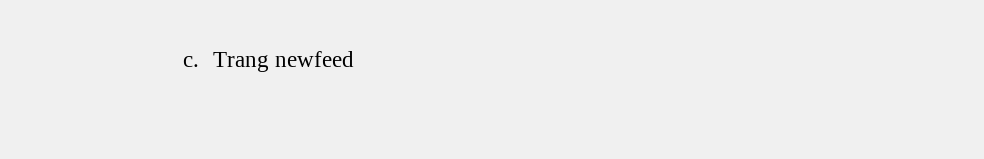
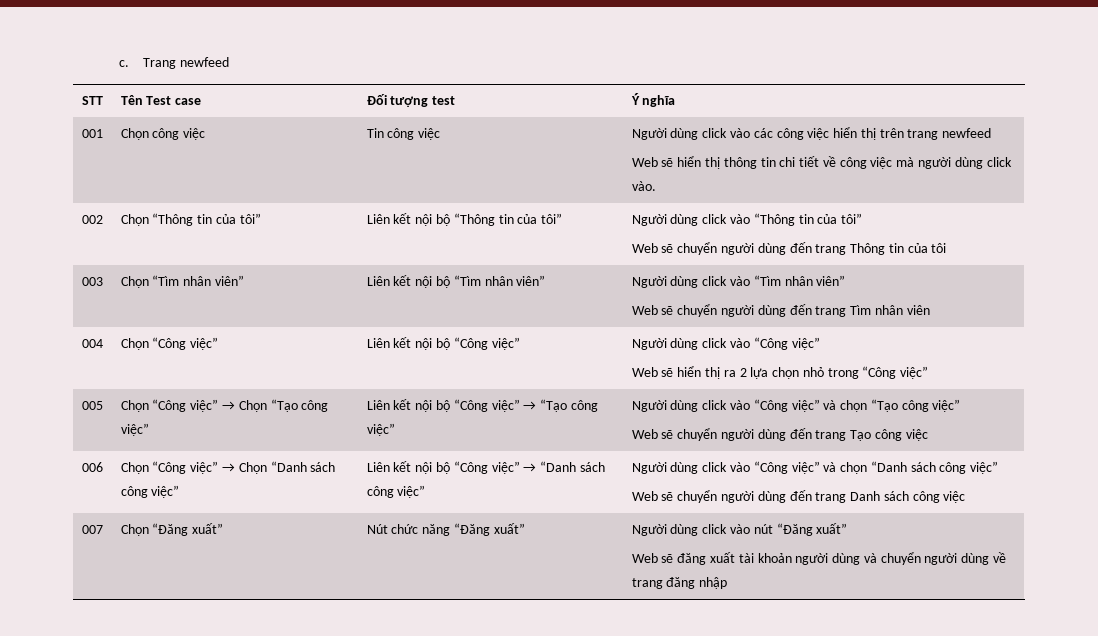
(355, 59) none -> [81,96,103,105] [120,95,202,105] [366,94,456,107] [630,93,676,107] [81,129,103,138] [120,128,206,140] [366,128,441,140] [631,127,992,140] [631,156,1012,169] [631,181,656,191] [81,215,103,224] [120,213,261,226] [366,213,563,226] [631,213,863,226] [631,242,947,255] [81,277,103,286] [120,275,244,288] [366,275,546,288] [631,275,846,288] [631,304,930,317] [81,339,103,348] [120,337,219,350] [366,337,520,350] [631,337,820,350] [631,366,929,379] [81,401,103,410] [120,399,329,412] [120,423,149,436] [366,399,598,412] [366,423,395,436] [631,399,961,412] [631,428,928,441] [81,462,103,472] [120,461,336,474] [120,485,180,498] [366,461,605,474] [366,485,426,498] [631,461,999,474] [631,490,966,503] [81,525,103,534] [120,523,224,536] [366,523,525,536] [631,523,848,536] [631,552,1006,565] [631,577,728,589] // STT | Tên Test case | Đối tượng test | Ý nghĩa // 001 | Chọn công việc | Tin công việc | Người dùng click vào các công việc hiển thị trên trang newfeed // Web sẽ hiển thị thông tin chi tiết về công việc mà người dùng click vào. // 002 | Chọn “Thông tin của tôi” | Liên kết nội bộ “Thông tin của tôi” | Người dùng click vào “Thông tin của tôi” // Web sẽ chuyển người dùng đến trang Thông tin của tôi // 003 | Chọn “Tìm nhân viên” | Liên kết nội bộ “Tìm nhân viên” | Người dùng click vào “Tìm nhân viên” // Web sẽ chuyển người dùng đến trang Tìm nhân viên // 004 | Chọn “Công việc” | Liên kết nội bộ “Công việc” | Người dùng click vào “Công việc” // Web sẽ hiển thị ra 2 lựa chọn nhỏ trong “Công việc” // 005 | Chọn “Công việc” → Chọn “Tạo công việc” | Liên kết nội bộ “Công việc” → “Tạo công việc” | Người dùng click vào “Công việc” và chọn “Tạo công việc” // Web sẽ chuyển người dùng đến trang Tạo công việc // 006 | Chọn “Công việc” → Chọn “Danh sách công việc” | Liên kết nội bộ “Công việc” → “Danh sách công việc” | Người dùng click vào “Công việc” và chọn “Danh sách công việc” // Web sẽ chuyển người dùng đến trang Danh sách công việc // 007 | Chọn “Đăng xuất” | Nút chức năng “Đăng xuất” | Người dùng click vào nút “Đăng xuất” // Web sẽ đăng xuất tài khoản người dùng và chuyển người dùng về trang đăng nhập

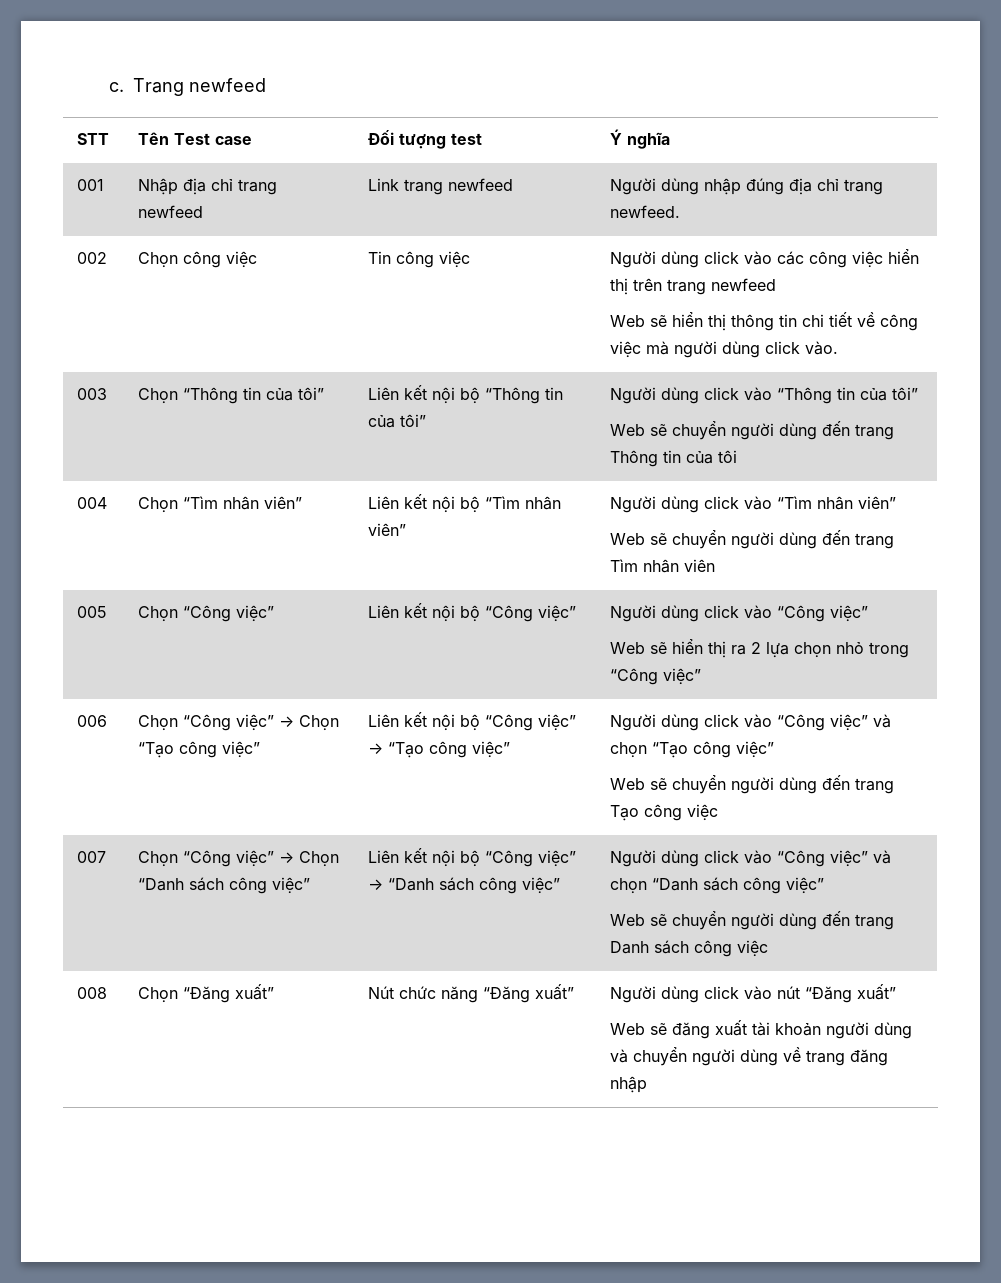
(103, 133) none -> [138,178,278,195] [138,205,204,218] [368,178,514,195] [610,178,884,195] [610,205,681,218] [77,252,108,264] | Nhập địa chỉ trang newfeed | Link trang newfeed | Người dùng nhập đúng địa chỉ trang newfeed. // 002
[81,215,103,224] 002 -> [77,388,108,400] 003
[81,277,103,286] 003 -> [77,497,108,509] 004
[81,339,103,348] 004 -> [77,606,108,618] 005
[81,401,103,410] 005 -> [77,715,108,727] 006
[81,462,103,472] 006 -> [77,851,107,863] 007
[81,525,103,534] 007 -> [77,987,108,999] 008

